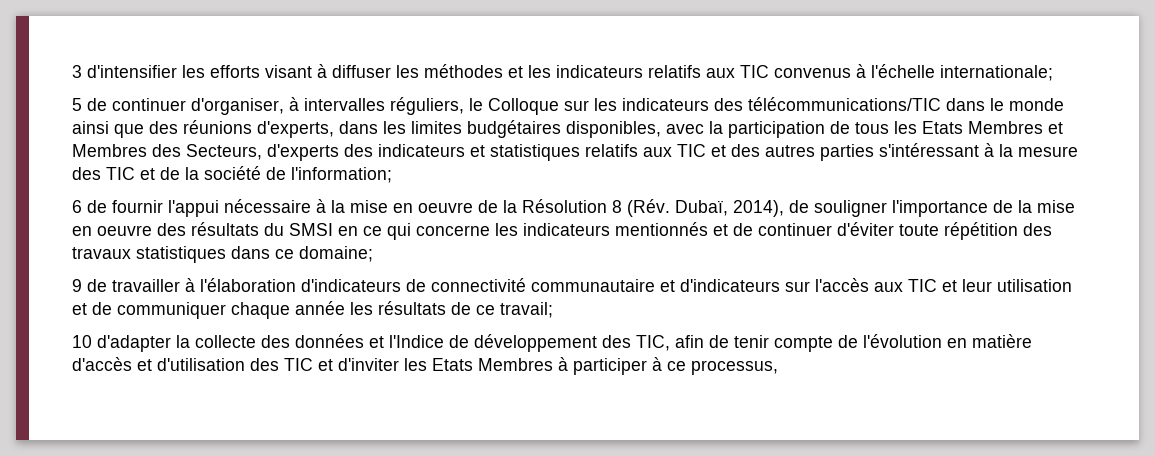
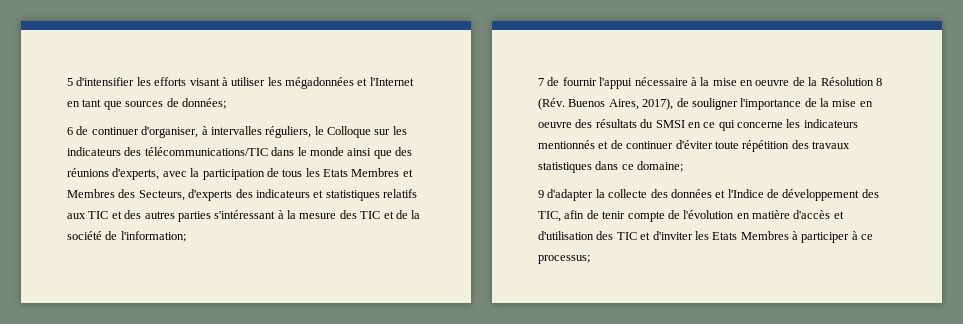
[72,65,82,78] 3 -> [67,78,73,86] 5
[332,64,1053,81] [72,98,82,111] diffuser les méthodes et les indicateurs relatifs aux TIC convenus à l'échelle internationale; // 5 -> [231,77,414,89] [67,98,226,110] [67,127,73,135] utiliser les mégadonnées et l'Internet en tant que sources de données; // 6
[339,120,661,138] dans les limites budgétaires disponibles, -> (160, 174) none
[72,200,82,213] 6 -> [538,78,544,86] 7
[675,200,784,217] Dubaï, 2014), -> [568,98,674,110] Buenos Aires, 2017),
[87,278,1072,292] [72,301,553,319] [72,335,92,348] de travailler à l'élaboration d'indicateurs de connectivité communautaire et d'indicateurs sur l'accès aux TIC et leur utilisation et de communiquer chaque année les résultats de ce travail; // 10 -> (544, 194) none
[691,360,778,375] processus, -> [538,255,590,264] processus;

